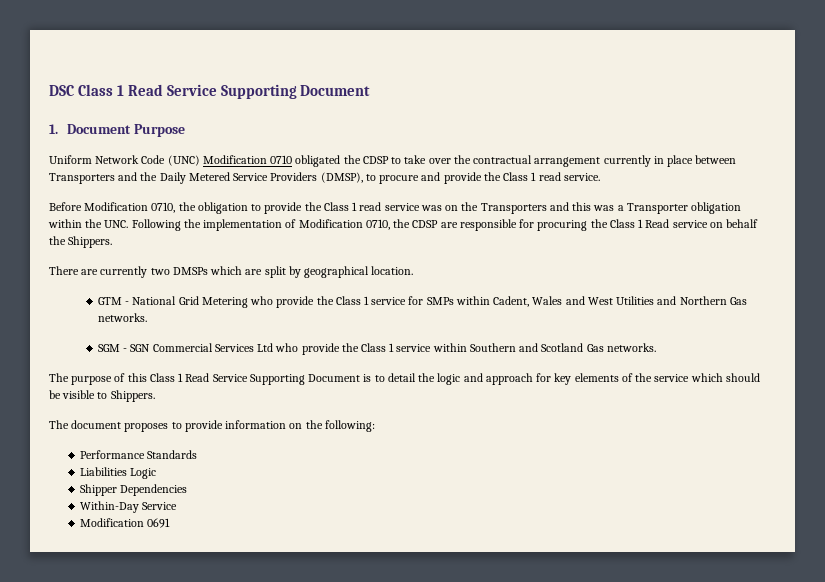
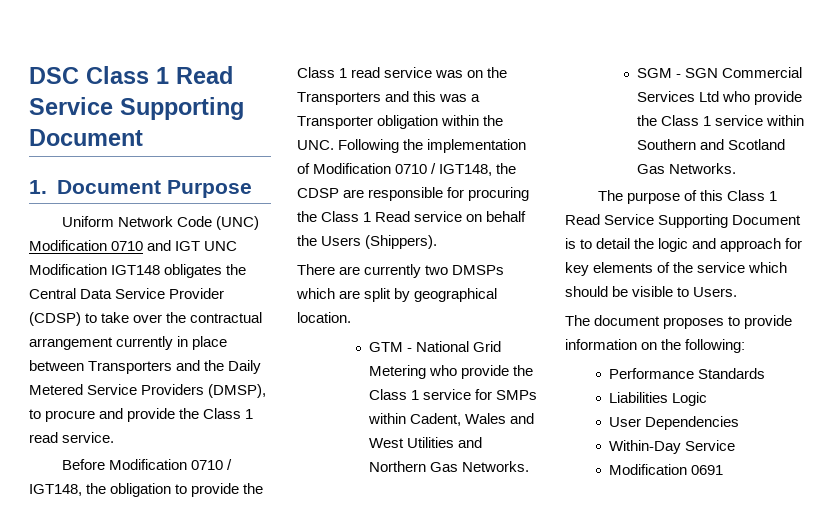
[295,155,389,167] obligated the CDSP -> [147,240,238,251] [29,264,247,278] [29,288,225,299] [29,312,81,326] and IGT UNC Modification IGT148 obligates the Central Data Service Provider (CDSP)
[151,202,176,213] 0710, -> [190,459,232,470] [29,484,82,496] 0710 / IGT148,
[365,219,390,230] 0710, -> [395,163,493,176] 0710 / IGT148,
[68,236,113,248] Shippers. -> [321,235,438,249] Users (Shippers).
[97,313,147,322] networks. -> [462,461,530,472] Networks.
[606,343,656,352] networks. -> [669,163,737,174] Networks.
[110,390,155,402] Shippers. -> [693,287,738,297] Users.
[80,484,118,496] Shipper -> [609,417,642,427] User

